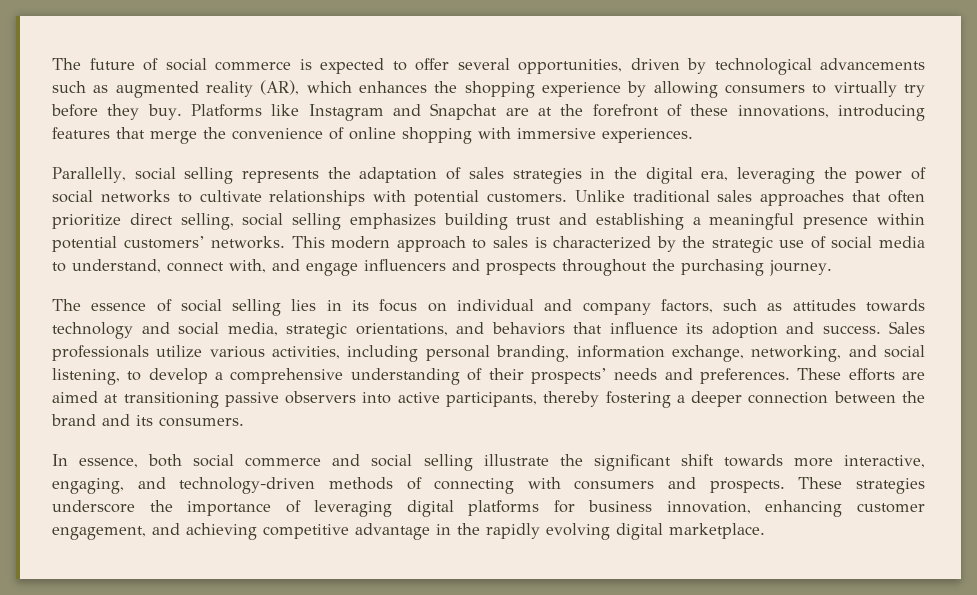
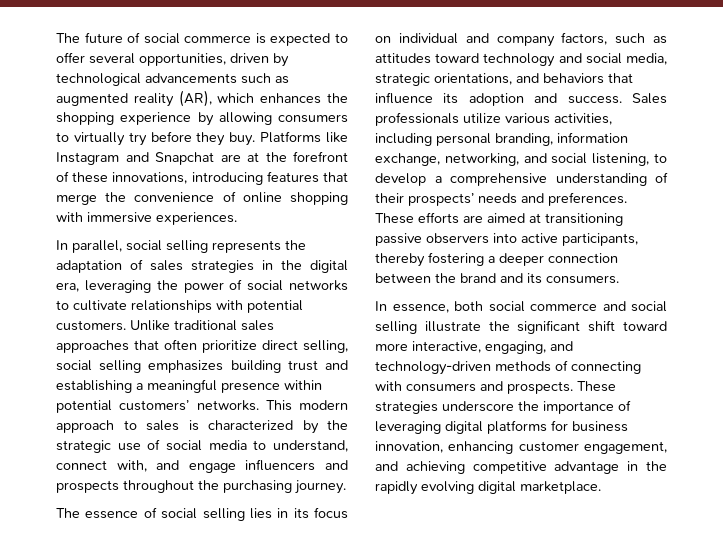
[52,167,126,183] Parallelly, -> [56,240,122,253] In parallel,
[865,299,925,312] towards -> [435,53,480,63] toward
[723,454,783,467] towards -> [623,321,667,331] toward

